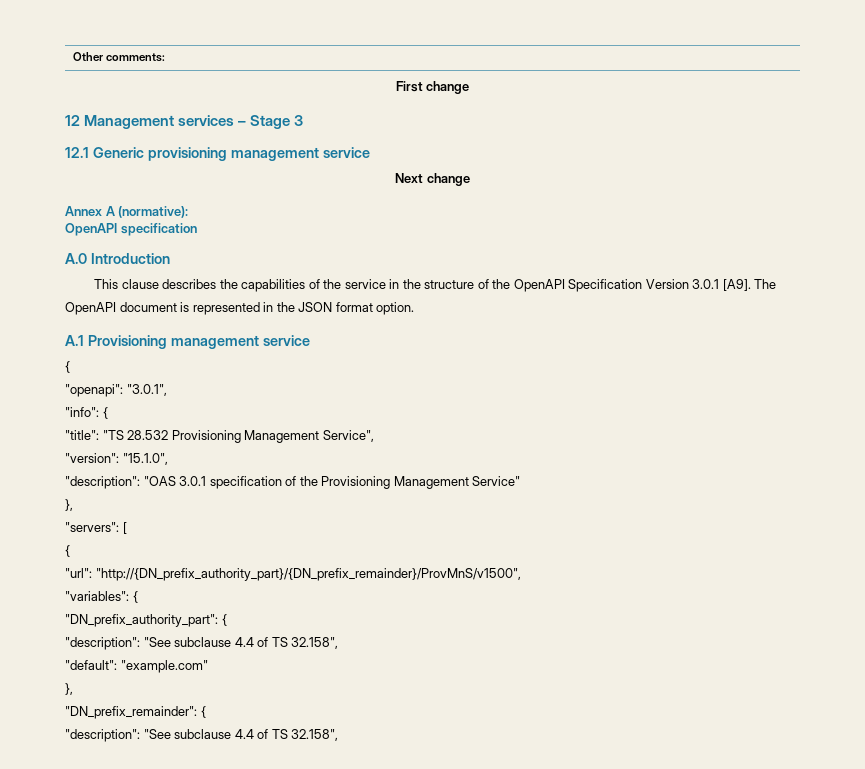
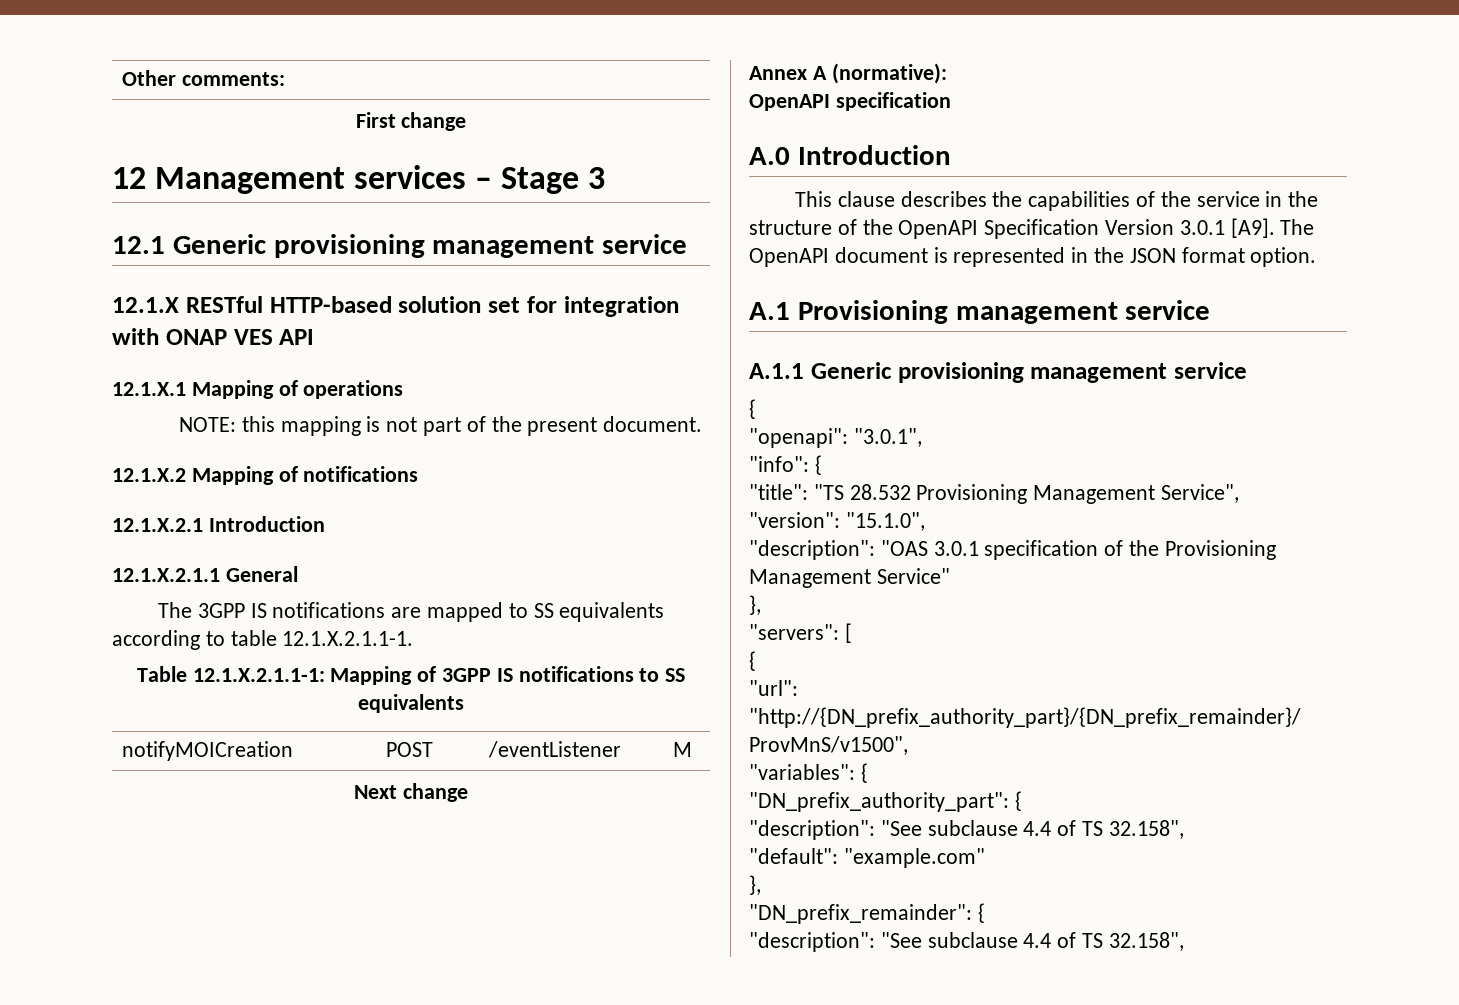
(370, 152) none -> [112,296,679,317] [112,328,315,345] [112,380,404,399] [179,416,703,436] [112,466,419,485] [112,516,325,532] [112,566,298,582] [158,602,665,622] [112,630,414,650] [136,666,686,685] [358,694,464,713] [122,741,294,761] [386,742,433,757] [488,741,621,758] [673,742,692,757] // 12.1.X RESTful HTTP-based solution set for integration with ONAP VES API // 12.1.X.1 Mapping of operations // NOTE: this mapping is not part of the present document. // 12.1.X.2 Mapping of notifications // 12.1.X.2.1 Introduction // 12.1.X.2.1.1 General // The 3GPP IS notifications are mapped to SS equivalents according to table 12.1.X.2.1.1-1. // Table 12.1.X.2.1.1-1: Mapping of 3GPP IS notifications to SS equivalents // notifyMOICreation | POST | /eventListener | M
(310, 340) none -> [749,362,1247,383] // A.1.1 Generic provisioning management service

